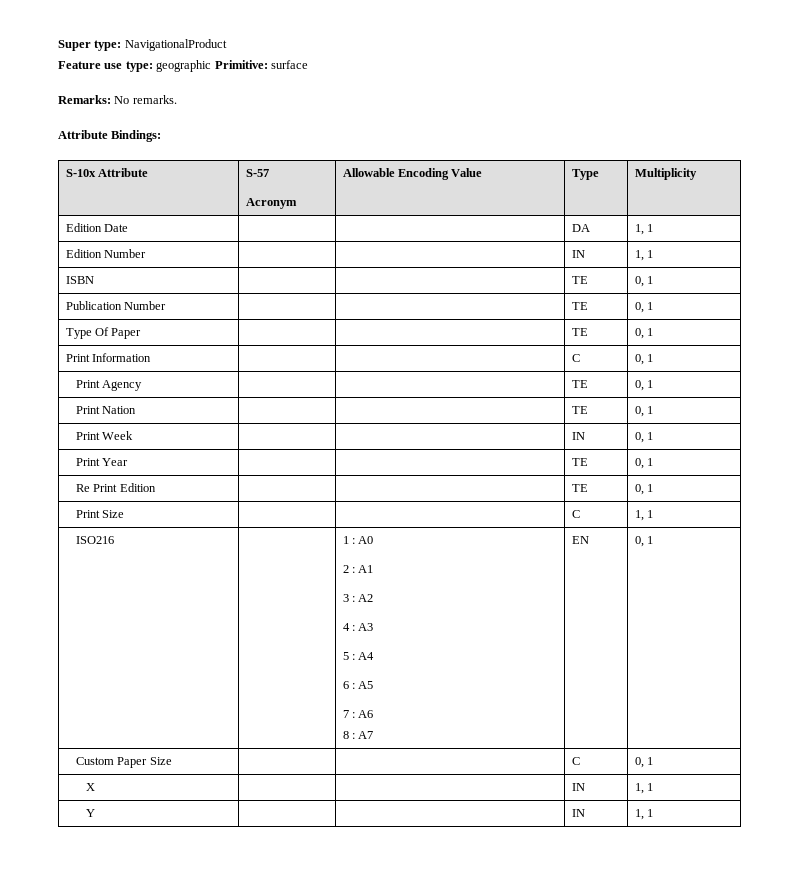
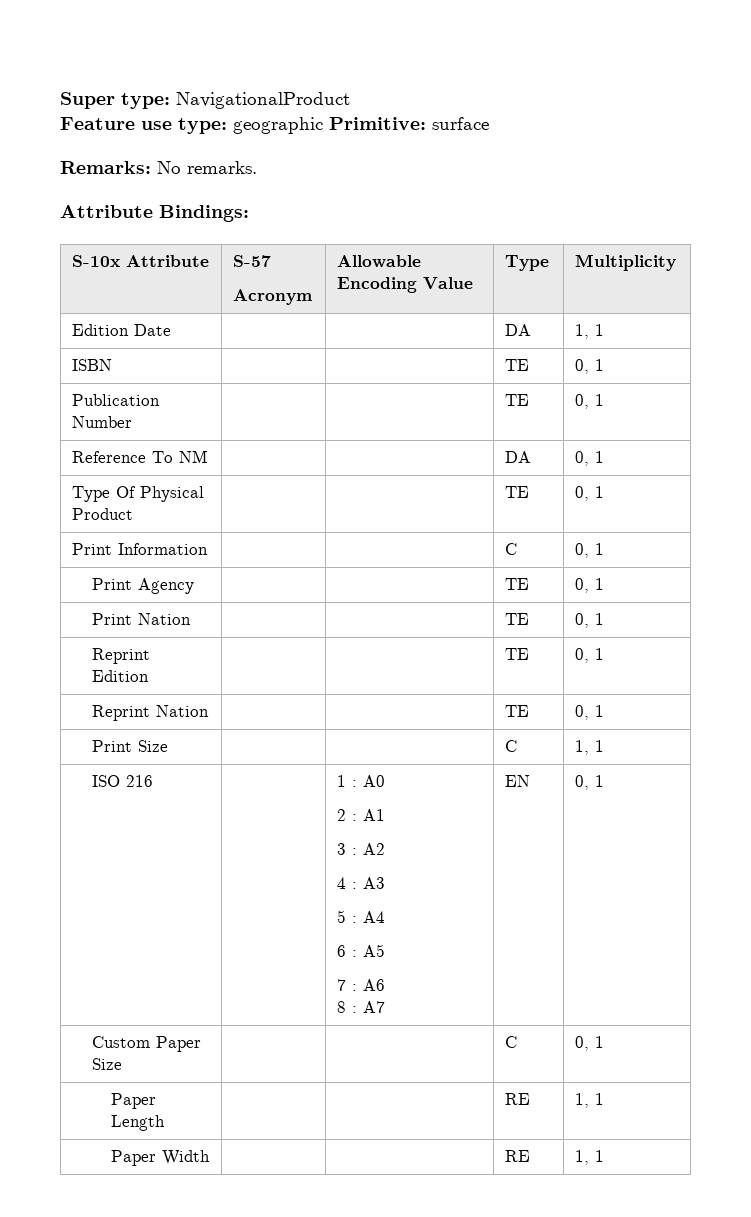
[65,249,147,258] [571,250,585,258] [634,250,654,261] // Edition Number | | | IN | 1, 1 -> (605, 330) none
(654, 306) none -> [72,450,209,463] [505,451,532,463] [575,451,605,466] // Reference To NM | | | DA | 0, 1
[111,328,142,339] Paper -> [140,486,205,502] [72,508,134,520] Physical Product
[76,431,134,440] [571,432,585,440] [634,432,654,443] [76,458,129,466] [571,458,588,466] [634,458,654,469] [76,483,156,492] Print Week | | | IN | 0, 1 // Print Year | | | TE | 0, 1 // Re Print Edition -> [91,648,150,664] [91,670,149,682] [505,648,530,660] [575,648,605,663] [91,705,209,721] Reprint Edition | | | TE | 0, 1 // Reprint Nation
[76,536,115,544] ISO216 -> [91,775,153,787] ISO 216
[86,783,96,791] [571,783,585,791] [634,783,654,794] [86,809,96,817] [571,809,585,817] X | | | IN | 1, 1 // Y | | | IN -> [110,1093,156,1109] [110,1115,165,1131] [505,1093,531,1105] [575,1093,605,1108] [110,1150,210,1166] [505,1150,531,1162] Paper Length | | | RE | 1, 1 // Paper Width | | | RE

